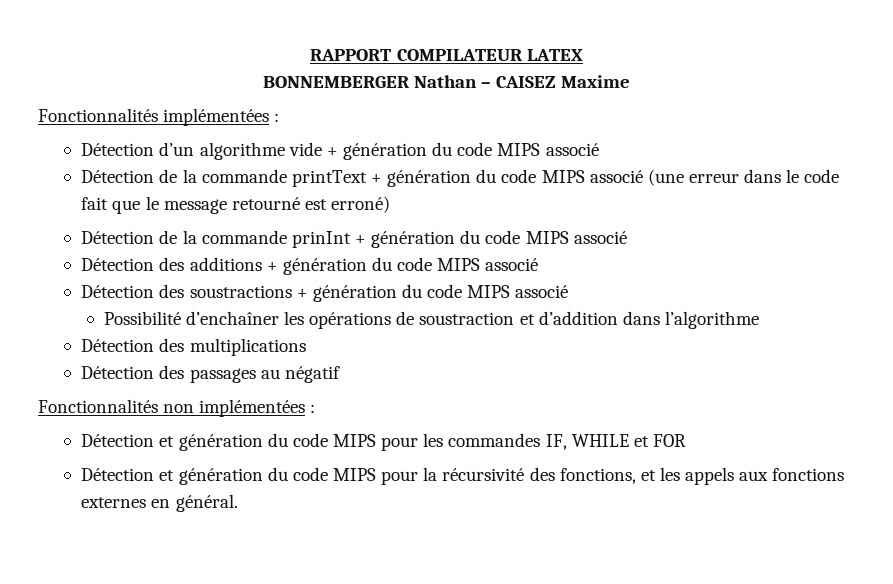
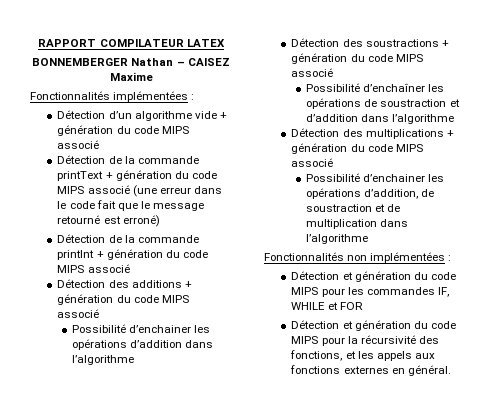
[291,231,351,248] prinInt -> [57,250,95,260] printInt
(539, 264) none -> [72,324,211,333] [72,339,214,350] [72,355,135,365] // Possibilité d’enchainer les opérations d’addition dans l’algorithme
[81,365,340,383] // Détection des passages au négatif -> [446,130,454,137] [291,143,423,154] [291,158,334,167] [306,173,445,182] [306,188,435,199] [306,204,401,212] [306,219,409,229] [306,234,369,244] + génération du code MIPS associé // Possibilité d’enchainer les opérations d’addition, de soustraction et de multiplication dans l’algorithme

